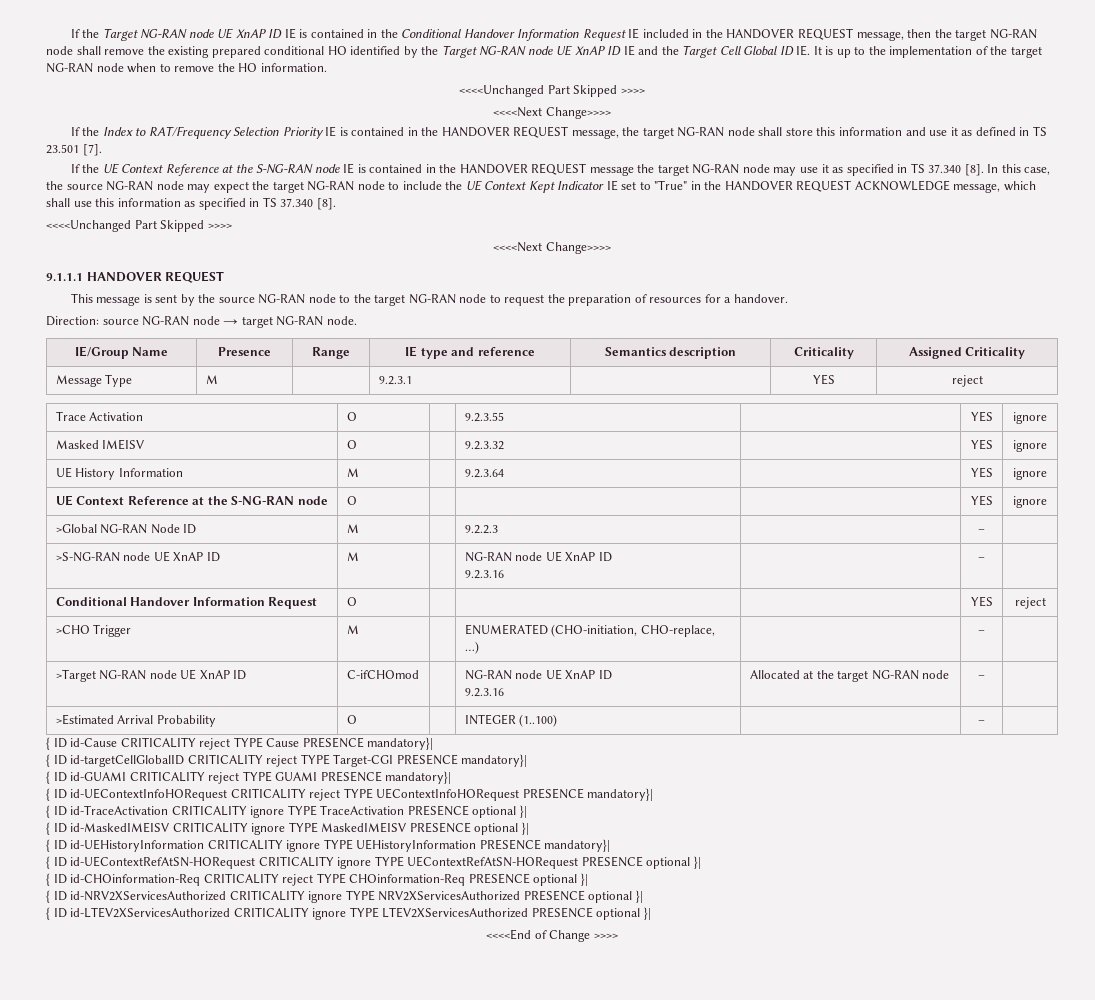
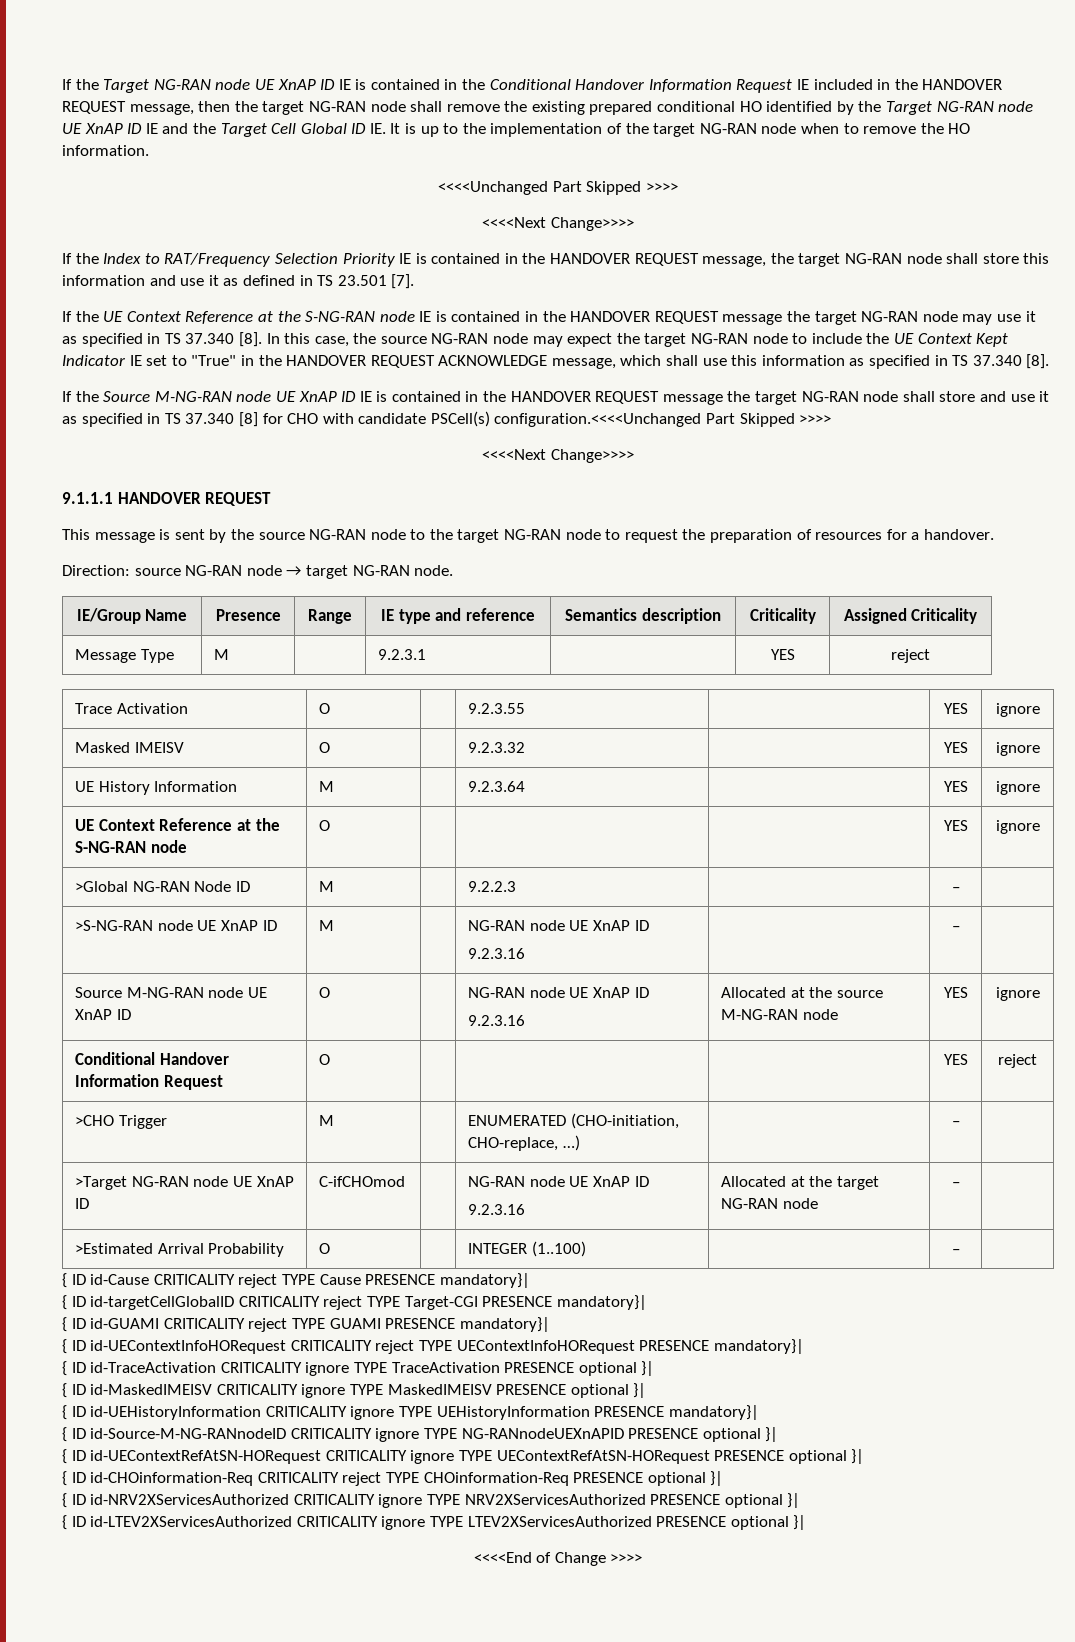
[46,220,131,232] <<<<Unchanged -> [62,391,1050,405] [62,411,702,427] If the Source M-NG-RAN node UE XnAP ID IE is contained in the HANDOVER REQUEST message the target NG-RAN node shall store and use it as specified in TS 37.340 [8] for CHO with candidate PSCell(s) configuration.<<<<Unchanged
(985, 559) none -> [75,987,268,998] [75,1009,131,1020] [319,987,331,998] [468,987,649,998] [468,1015,526,1026] [721,987,884,998] [721,1009,838,1020] [943,987,968,998] [995,987,1040,1001] // Source M-NG-RAN node UE XnAP ID | O | | NG-RAN node UE XnAP ID // 9.2.3.16 | Allocated at the source M-NG-RAN node | YES | ignore
(611, 845) none -> [62,1427,779,1442] // { ID id-Source-M-NG-RANnodeID CRITICALITY ignore TYPE NG-RANnodeUEXnAPID PRESENCE optional }|

